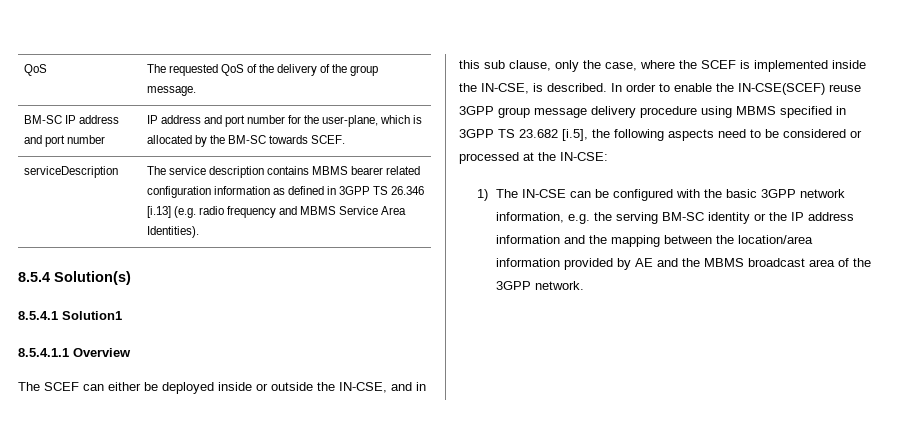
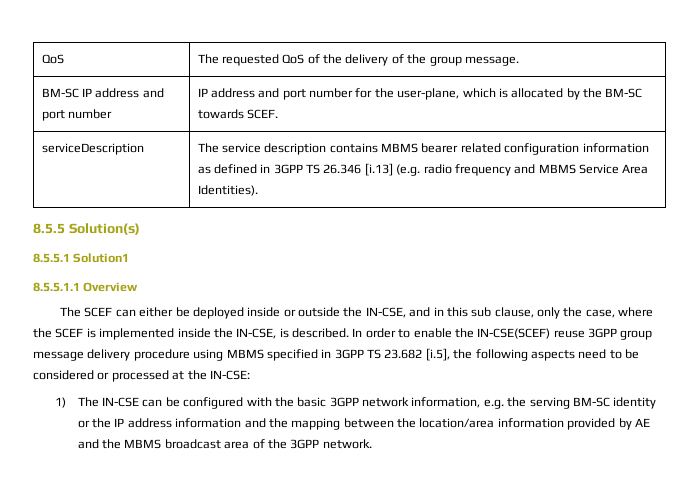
[18,272,50,282] 8.5.4 -> [33,223,65,234] 8.5.5
[18,311,58,320] 8.5.4.1 -> [33,253,70,263] 8.5.5.1
[18,348,69,357] 8.5.4.1.1 -> [33,282,80,292] 8.5.5.1.1

